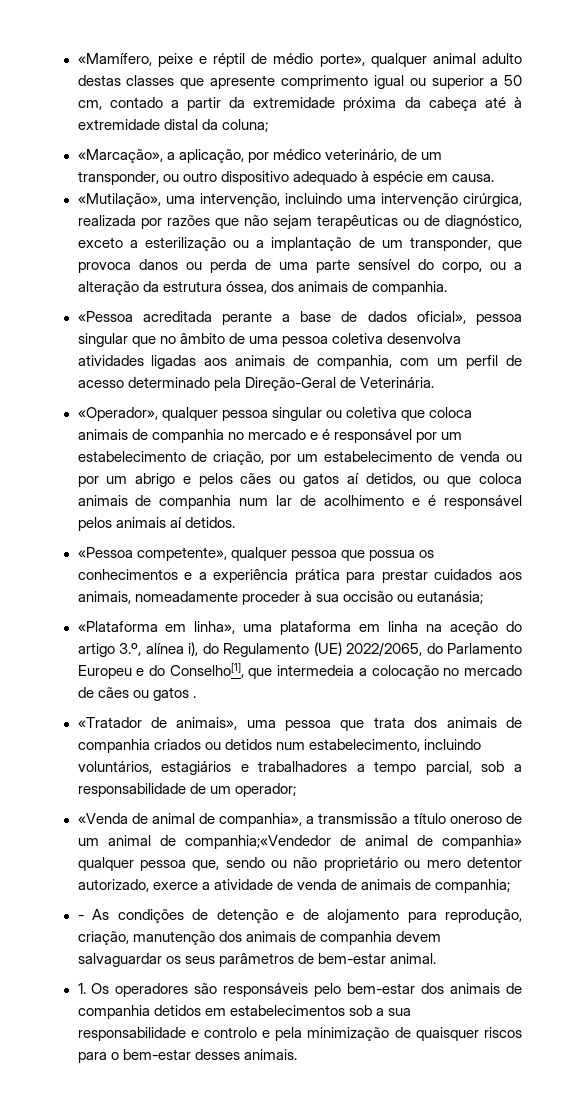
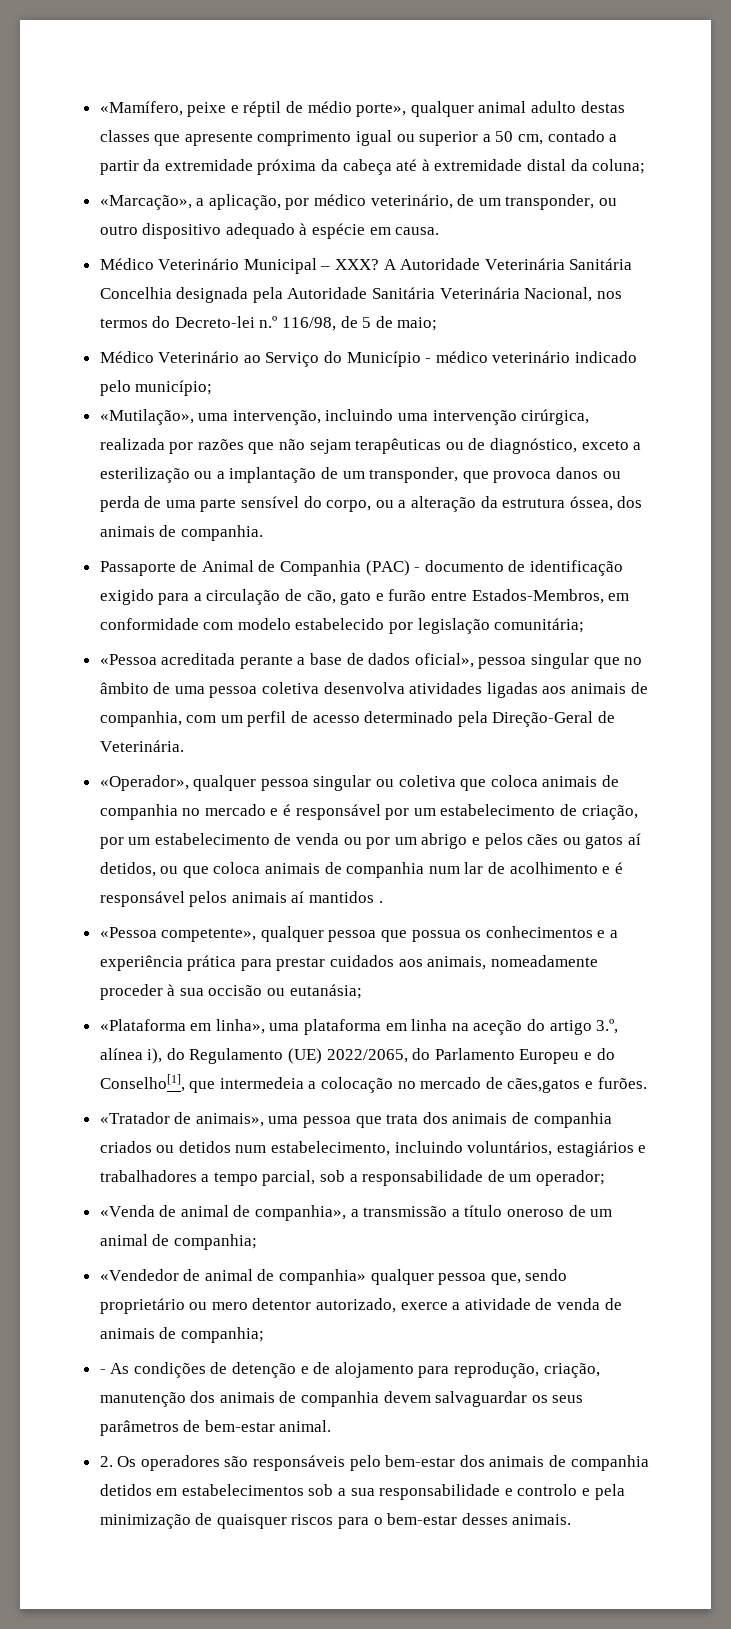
(494, 178) none -> [99,258,633,274] [99,287,622,303] [99,316,438,331] [99,351,638,367] [99,380,213,396] // Médico Veterinário Municipal – XXX? A Autoridade Veterinária Sanitária Concelhia designada pela Autoridade Sanitária Veterinária Nacional, nos termos do Decreto-lei n.º 116/98, de 5 de maio; // Médico Veterinário ao Serviço do Município - médico veterinário indicado pelo município;
(447, 288) none -> [99,560,624,576] [99,589,630,605] [99,618,585,634] // Passaporte de Animal de Companhia (PAC) - documento de identificação exigido para a circulação de cão, gato e furão entre Estados-Membros, em conformidade com modelo estabelecido por legislação comunitária;
[184,517,235,528] detidos. -> [309,891,383,903] mantidos .
[97,687,196,701] cães ou gatos . -> [507,1077,647,1093] cães,gatos e furões.
[184,835,331,849] companhia;«Vendedor -> [173,1234,257,1250] [99,1269,179,1281] companhia; // «Vendedor
[271,857,318,868] ou não -> (568, 1275) none
[77,983,86,994] 1. -> [99,1456,113,1467] 2.

